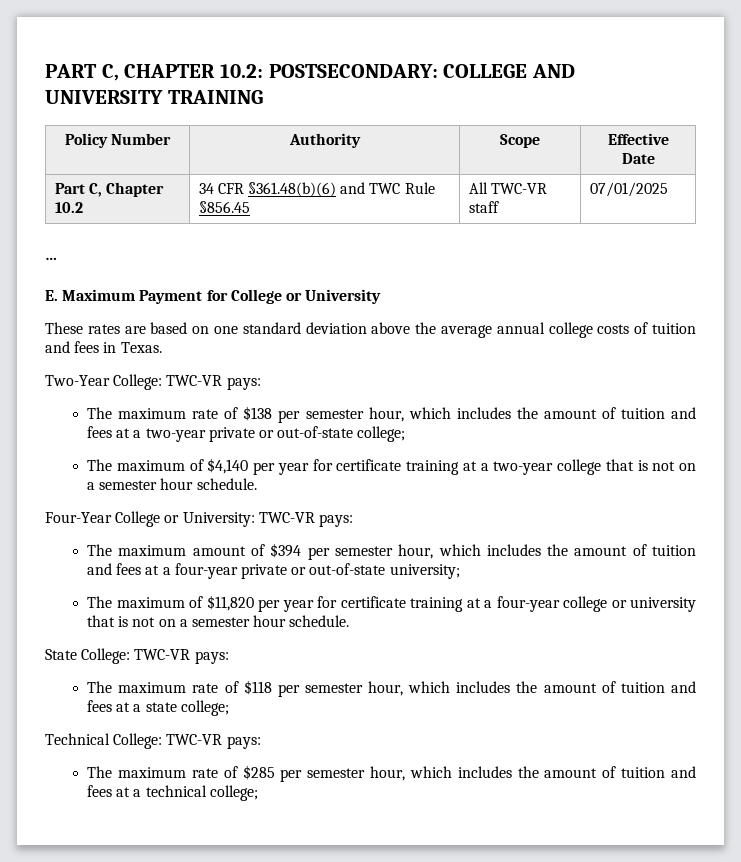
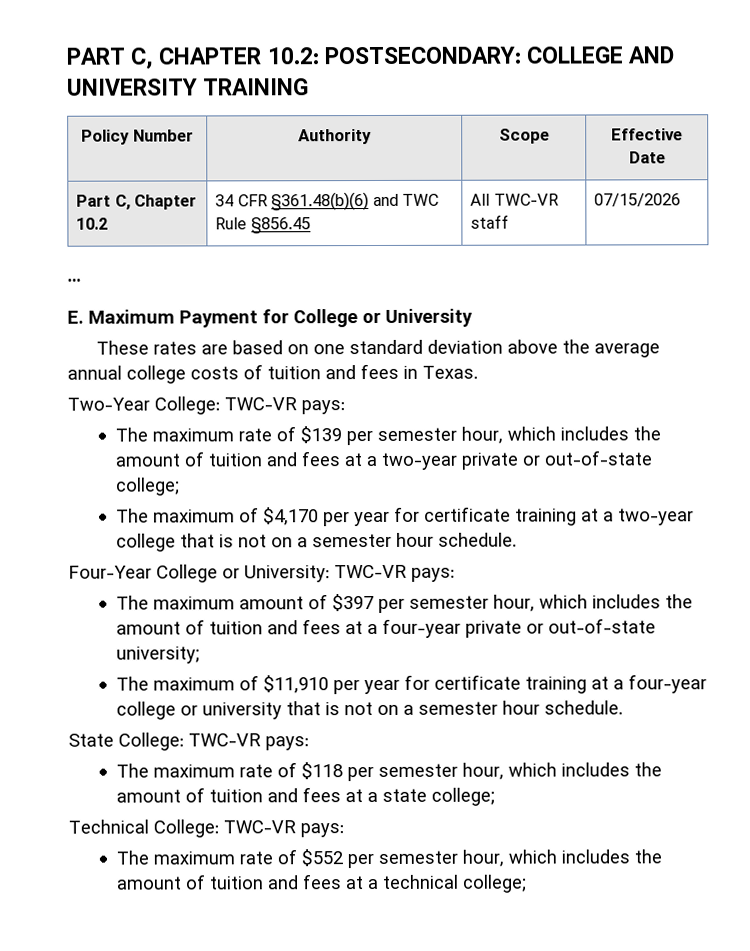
[589,182,668,197] 07/01/2025 -> [594,193,682,207] 07/15/2026
[243,406,273,421] $138 -> [299,426,342,444] $139
[207,458,249,474] $4,140 -> [262,507,319,526] $4,170
[270,543,302,558] $394 -> [331,594,374,612] $397
[206,595,254,611] $11,820 -> [262,675,329,694] $11,910
[242,765,275,780] $285 -> [300,849,343,867] $552

